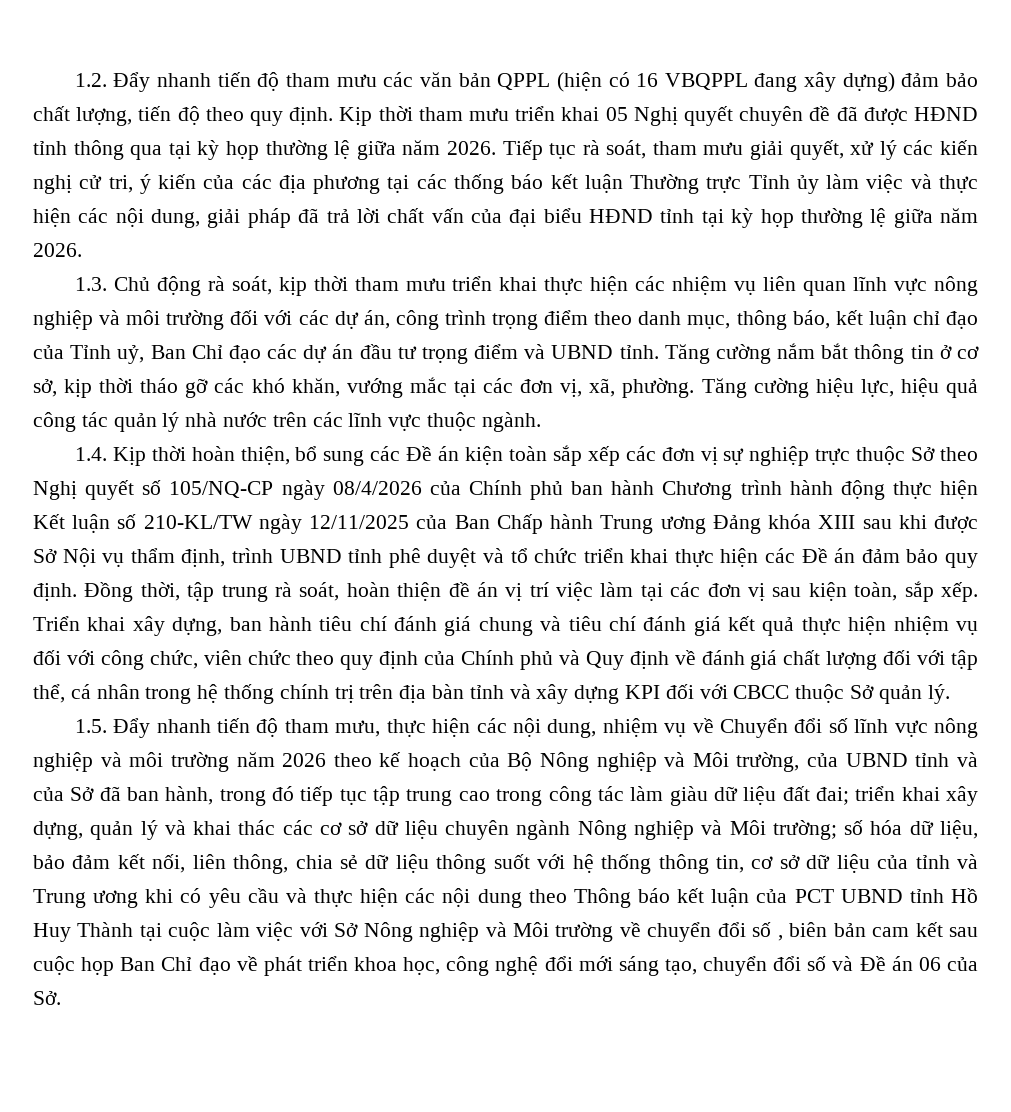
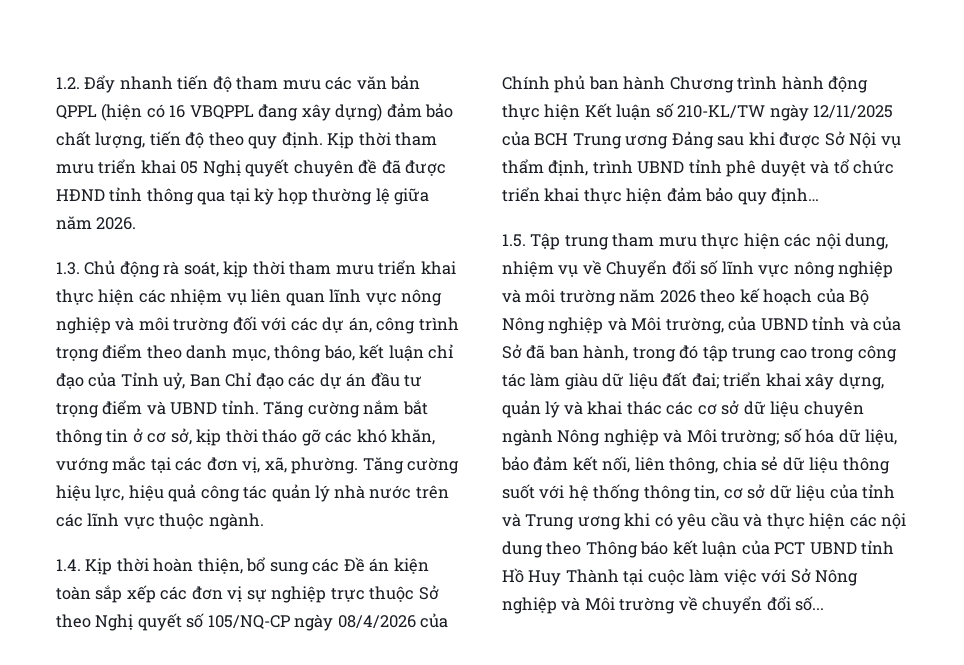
[502,140,979,160] [33,174,978,194] [33,208,979,228] [33,243,82,257] Tiếp tục rà soát, tham mưu giải quyết, xử lý các kiến nghị cử tri, ý kiến của các địa phương tại các thống báo kết luận Thường trực Tỉnh ủy làm việc và thực hiện các nội dung, giải pháp đã trả lời chất vấn của đại biểu HĐND tỉnh tại kỳ họp thường lệ giữa năm 2026. -> (137, 223) none
[454,514,594,534] Ban Chấp hành -> [534,133,569,146] BCH
[768,514,856,529] khóa XIII -> (714, 140) none
[765,548,979,568] [33,581,979,602] [33,616,979,636] [33,650,978,670] [33,684,950,704] [74,718,381,738] các Đề án đảm bảo quy định. Đồng thời, tập trung rà soát, hoàn thiện đề án vị trí việc làm tại các đơn vị sau kiện toàn, sắp xếp. Triển khai xây dựng, ban hành tiêu chí đánh giá chung và tiêu chí đánh giá kết quả thực hiện nhiệm vụ đối với công chức, viên chức theo quy định của Chính phủ và Quy định về đánh giá chất lượng đối với tập thể, cá nhân trong hệ thống chính trị trên địa bàn tỉnh và xây dựng KPI đối với CBCC thuộc Sở quản lý. // 1.5. Đẩy nhanh tiến độ tham mưu, -> [666,187,820,205] [502,233,697,250] đảm bảo quy định… // 1.5. Tập trung tham mưu
[300,786,367,806] tiếp tục -> (699, 352) none
[752,922,979,941] [33,956,979,976] [33,991,61,1005] số , biên bản cam kết sau cuộc họp Ban Chỉ đạo về phát triển khoa học, công nghệ đổi mới sáng tạo, chuyển đổi số và Đề án 06 của Sở. -> [795,596,825,611] số...

